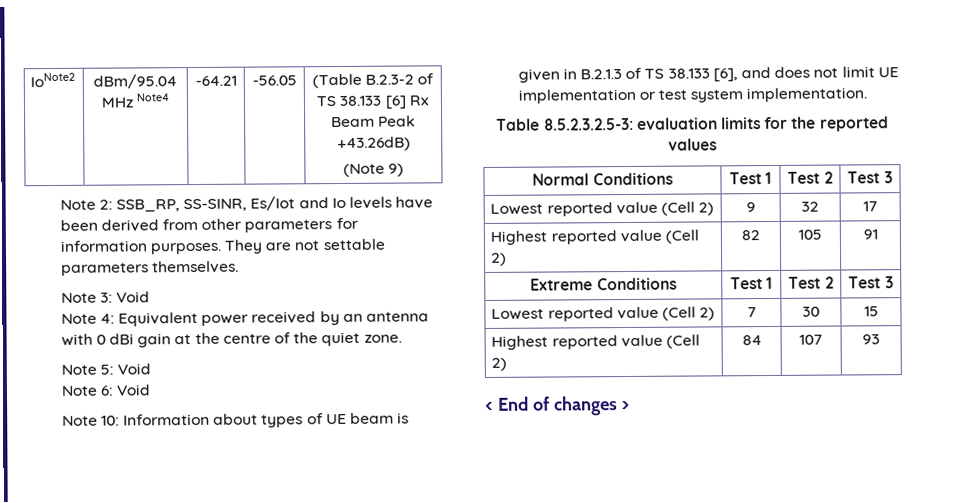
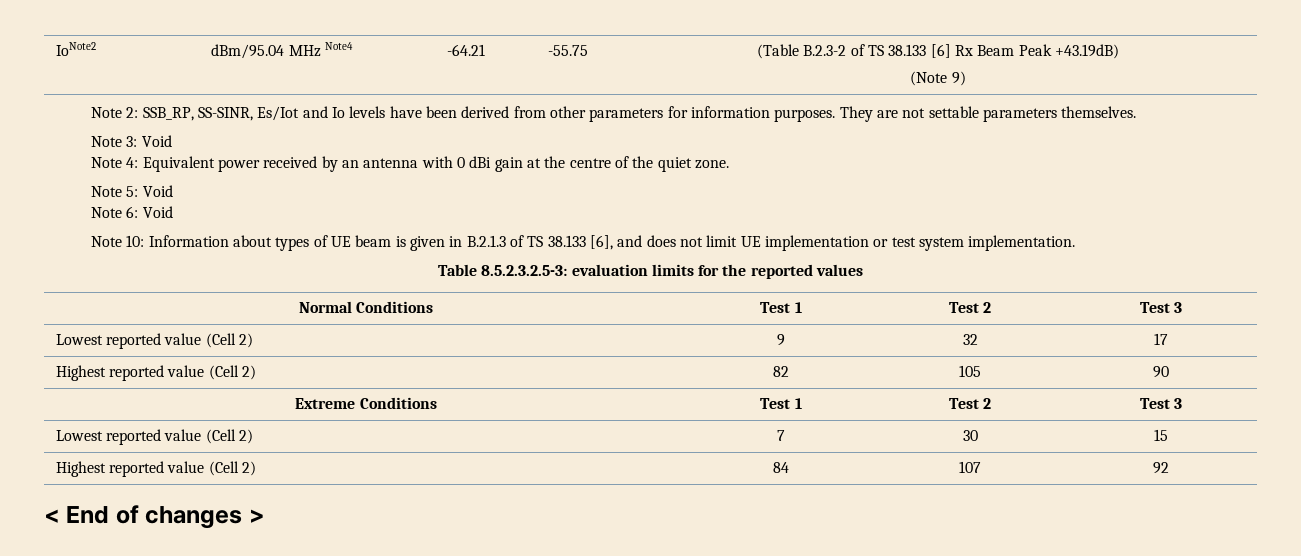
[251,75,297,86] -56.05 -> [547,45,588,56] -55.75
[336,136,411,152] +43.26dB) -> [1054,44,1119,59] +43.19dB)
[862,229,878,240] 91 -> [1153,366,1169,378] 90
[862,334,880,345] 93 -> [1153,462,1169,474] 92

